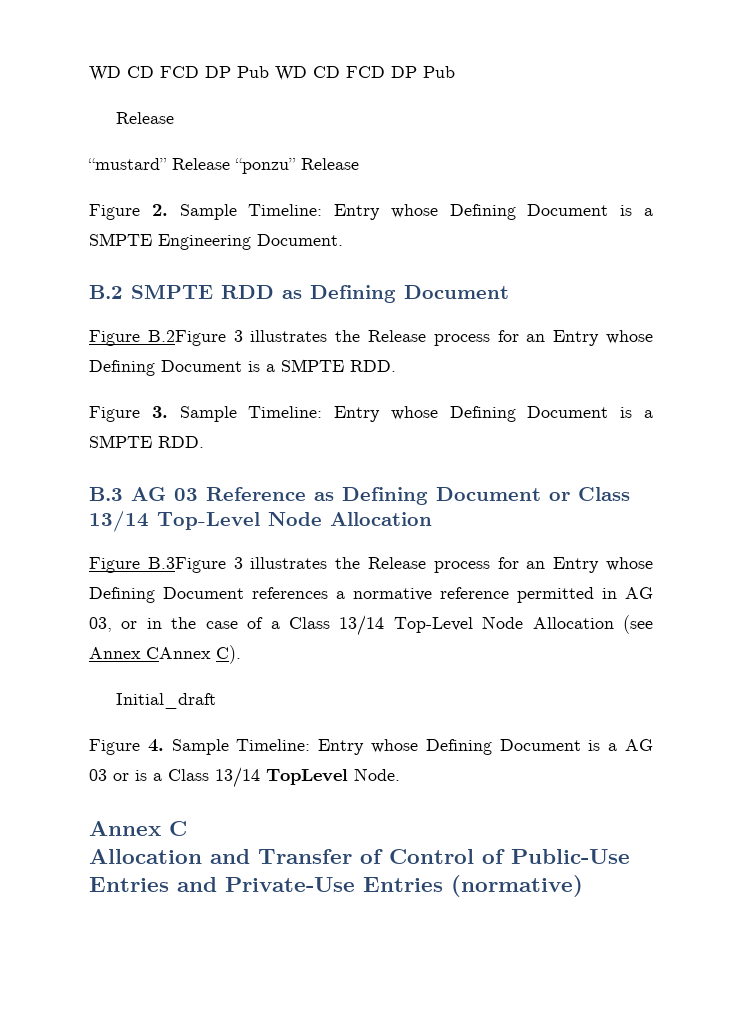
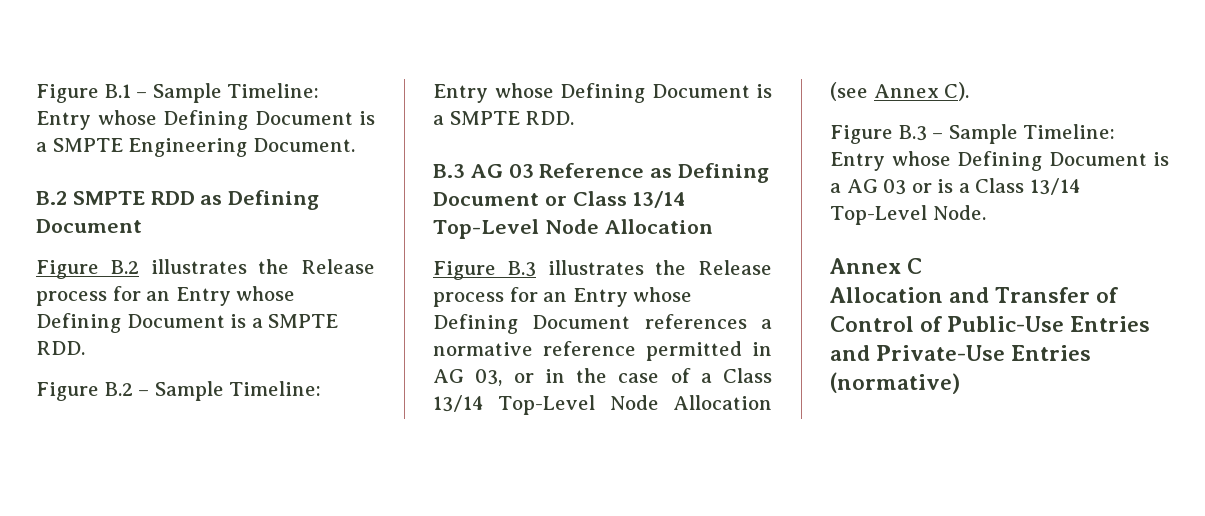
[89,66,455,81] [116,112,175,124] [88,158,359,174] [89,204,168,220] WD CD FCD DP Pub WD CD FCD DP Pub // Release // “mustard” Release “ponzu” Release // Figure 2. -> [36,84,148,103] Figure B.1 –
[147,330,243,346] B.2Figure 3 -> [110,260,139,274] B.2
[151,406,168,418] 3. -> [104,382,150,396] B.2 –
[147,557,243,573] B.3Figure 3 -> [507,261,536,277] B.3
[146,647,211,659] CAnnex -> (939, 91) none
[116,693,217,709] [89,739,164,755] // Initial_draft // Figure 4. -> [830,125,944,144] // Figure B.3 –
[266,769,348,785] TopLevel -> [830,205,927,225] Top-Level

